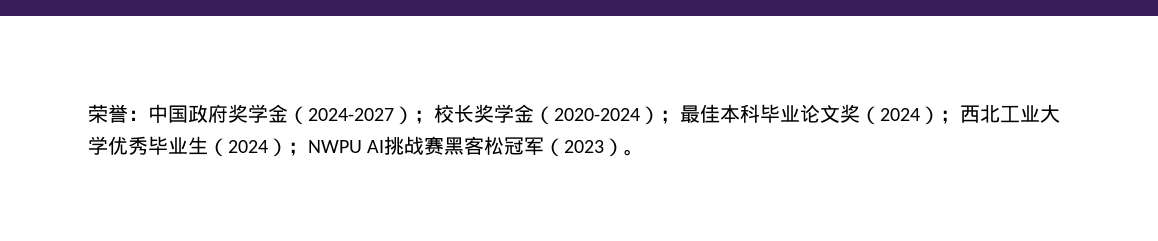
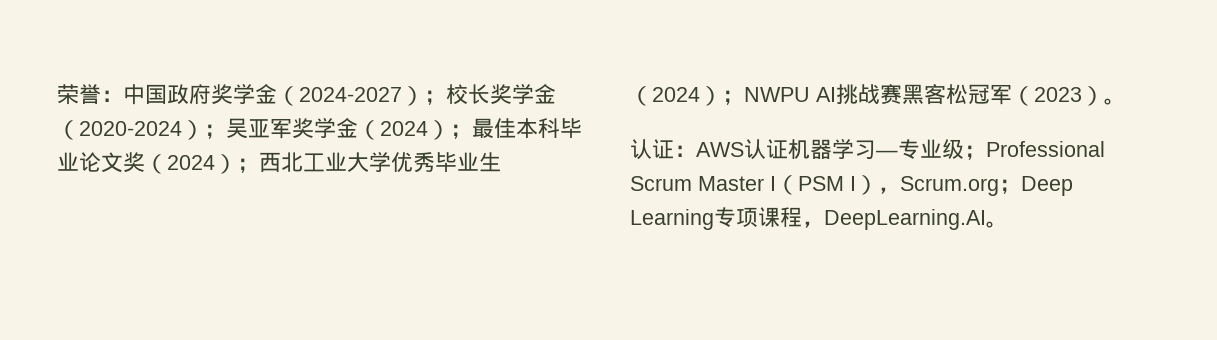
(680, 117) none -> [226,118,472,140] 吴亚军奖学金（2024）；
(645, 152) none -> [630,139,1105,160] [630,175,1073,196] [630,207,1008,230] // 认证：AWS认证机器学习—专业级；Professional Scrum Master I（PSM I），Scrum.org；Deep Learning专项课程，DeepLearning.AI。

